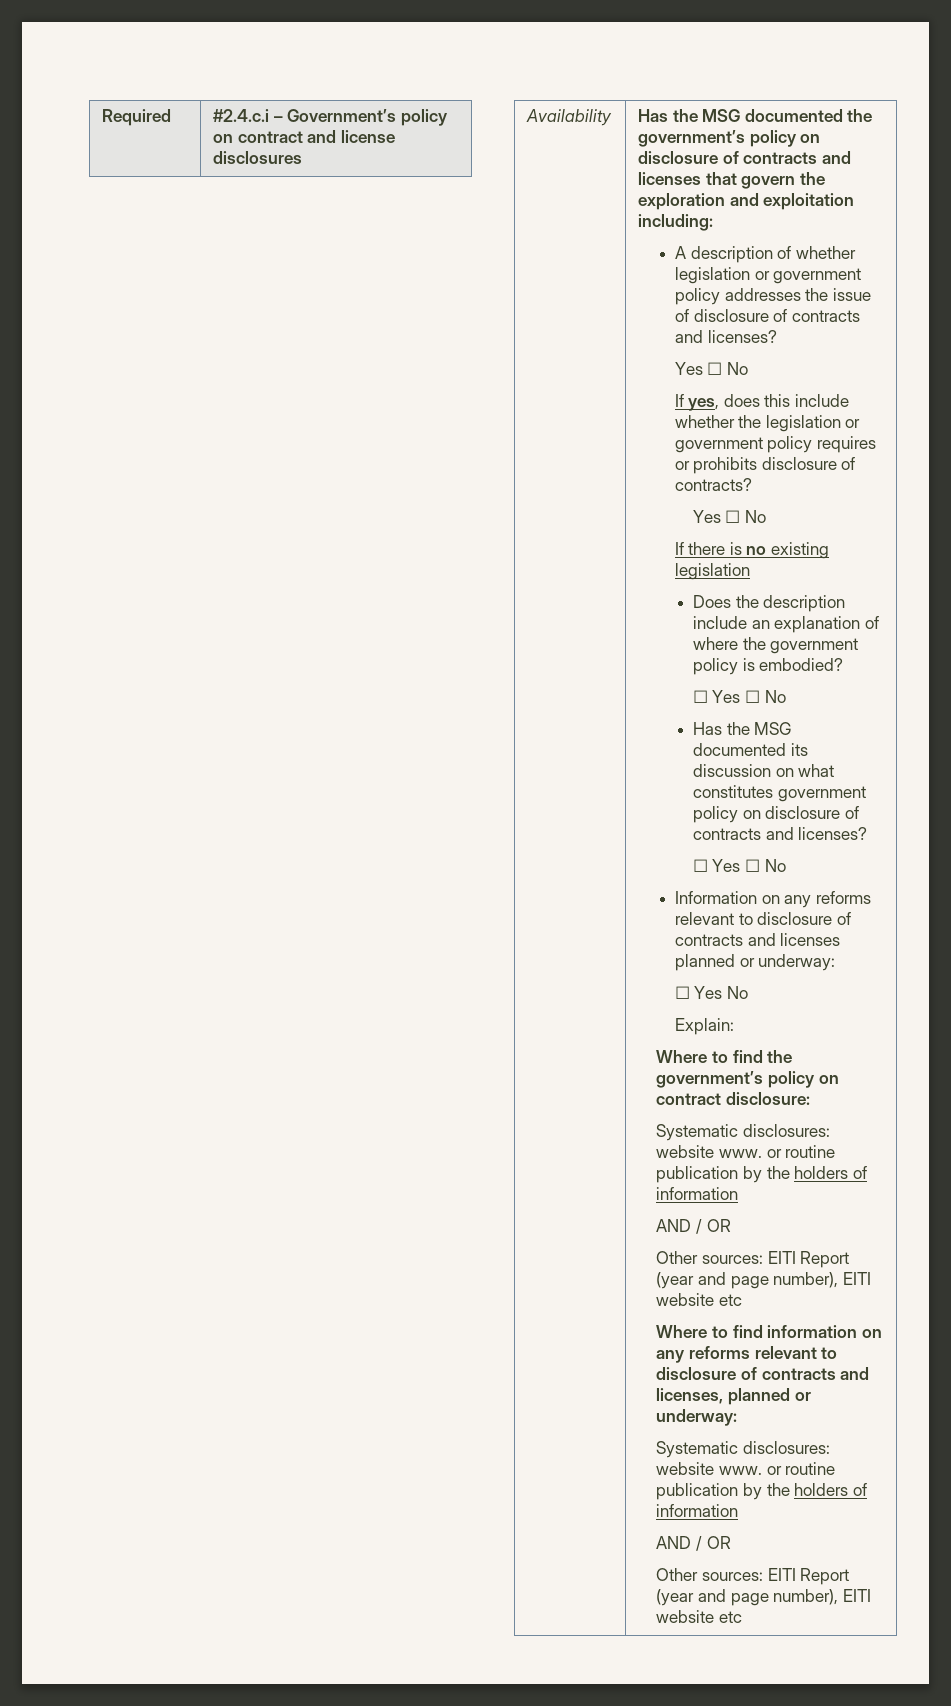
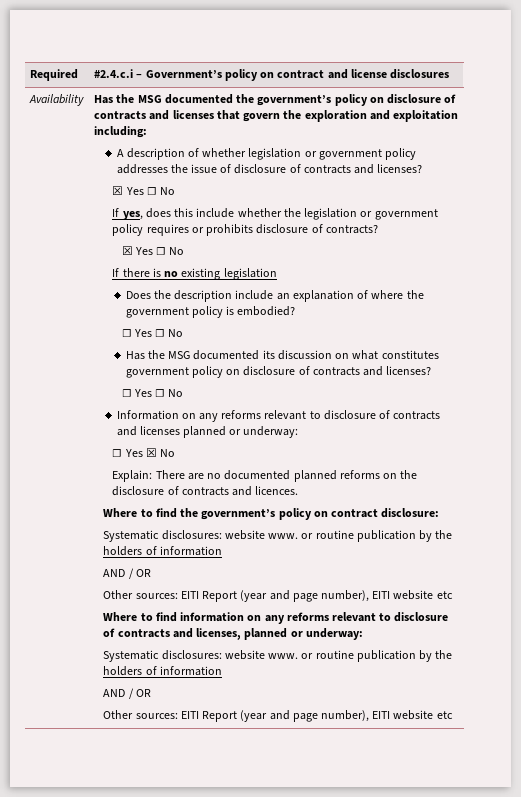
(777, 336) none -> [112,186,124,195] ☒
(752, 484) none -> [121,246,133,255] ☒
(723, 992) none -> [145,448,157,457] ☒
(734, 1026) none -> [155,470,418,482] [112,486,299,496] There are no documented planned reforms on the disclosure of contracts and licences.

